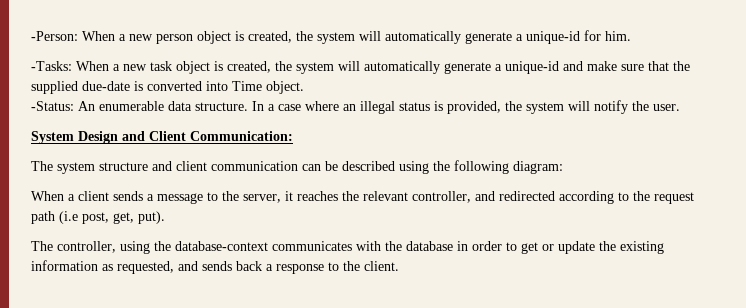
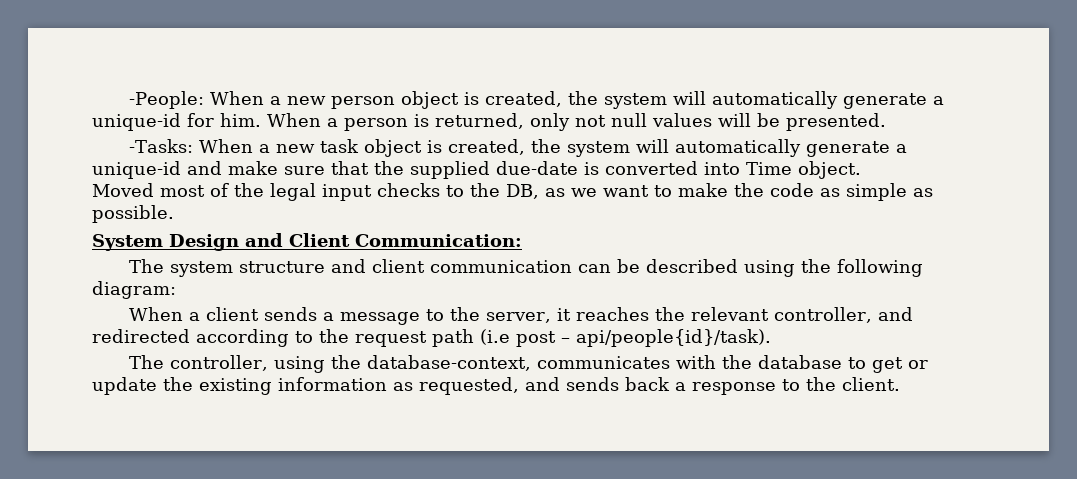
[31,31,78,41] -Person: -> [128,91,204,109] -People:
(631, 36) none -> [267,113,886,131] When a person is returned, only not null values will be presented.
[31,100,680,114] -Status: An enumerable data structure. In a case where an illegal status is provided, the system will notify the user. -> [92,183,933,201] [92,205,174,223] Moved most of the legal input checks to the DB, as we want to make the code as simple as possible.
[82,211,165,224] post, get, put). -> [516,329,771,347] post – api/people{id}/task).
[175,241,268,251] database-context -> [366,355,531,371] database-context,
[457,241,502,251] in order -> (842, 362) none

